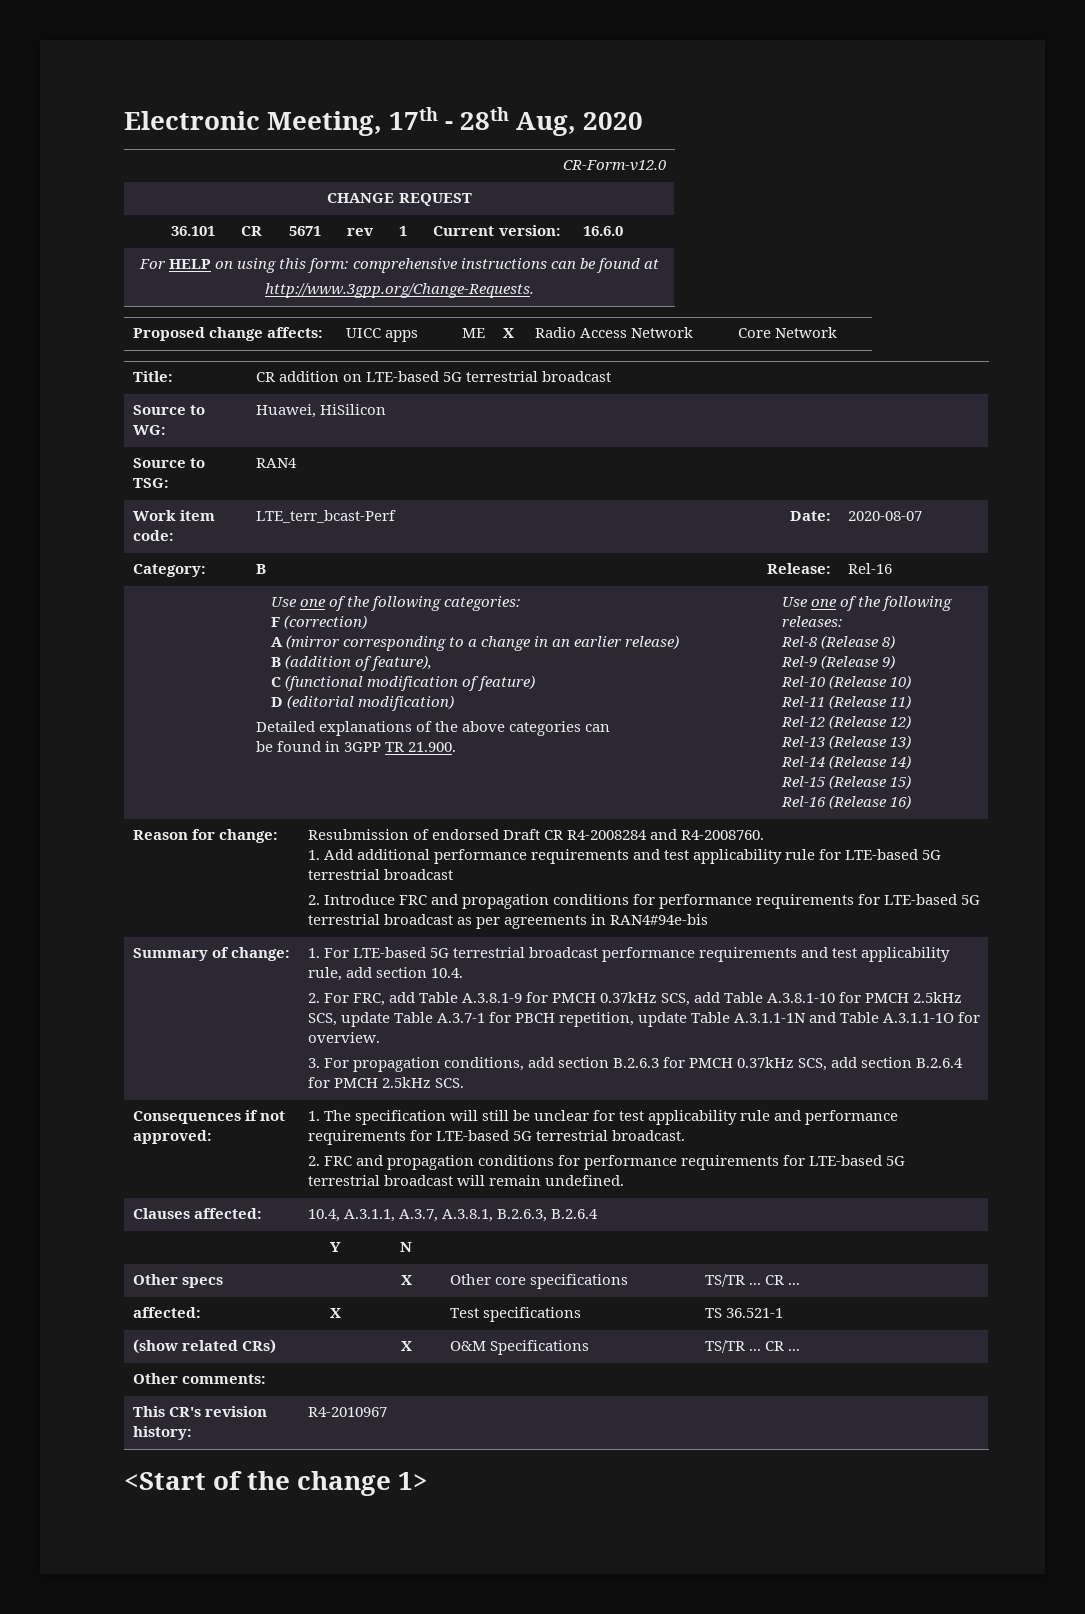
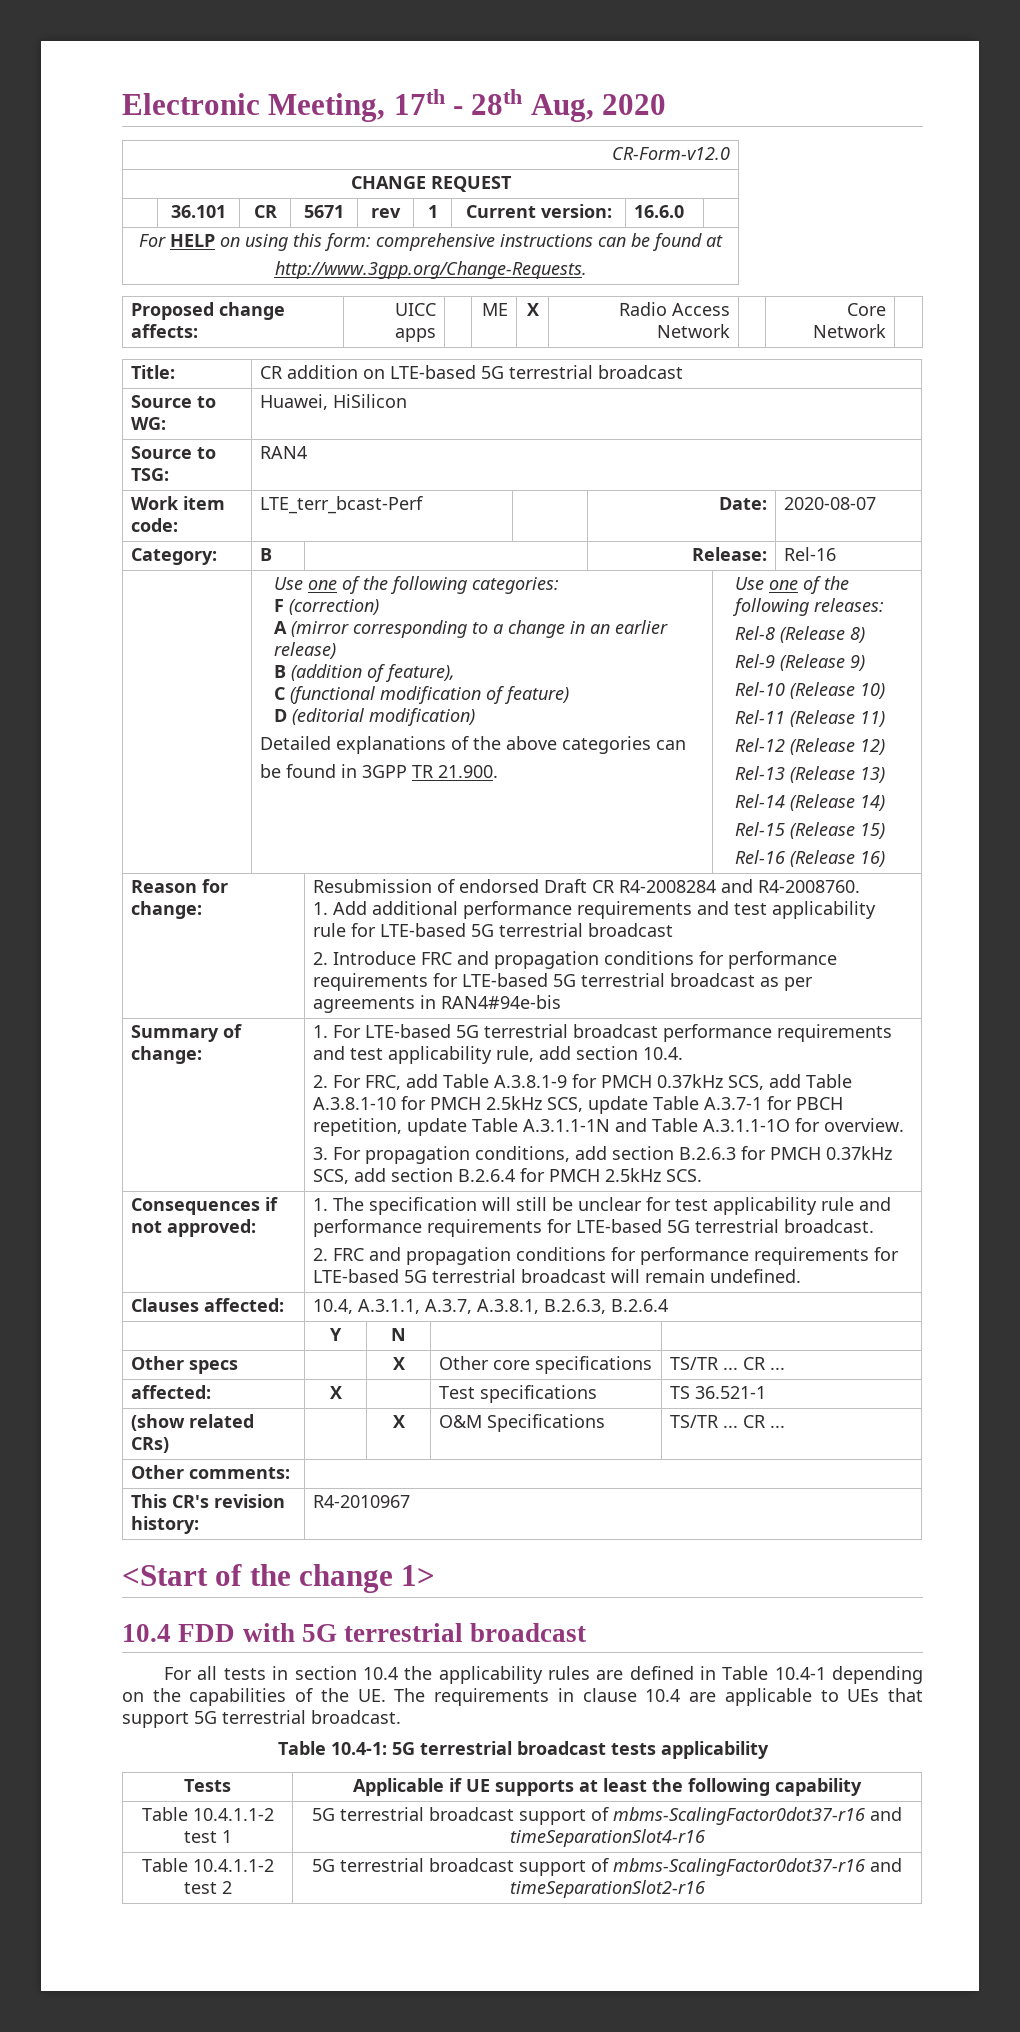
(429, 1481) none -> [122,1623,587,1642] [164,1666,923,1684] [122,1688,924,1706] [122,1710,401,1728] [277,1741,769,1759] [184,1779,231,1792] [353,1778,862,1796] [141,1807,274,1821] [183,1830,232,1843] [312,1807,902,1825] [509,1829,705,1847] [141,1858,274,1872] [183,1881,232,1894] [312,1858,902,1876] [509,1880,705,1898] // 10.4 FDD with 5G terrestrial broadcast // For all tests in section 10.4 the applicability rules are defined in Table 10.4-1 depending on the capabilities of the UE. The requirements in clause 10.4 are applicable to UEs that support 5G terrestrial broadcast. // Table 10.4-1: 5G terrestrial broadcast tests applicability // Tests | Applicable if UE supports at least the following capability // Table 10.4.1.1-2 test 1 | 5G terrestrial broadcast support of mbms-ScalingFactor0dot37-r16 and timeSeparationSlot4-r16 // Table 10.4.1.1-2 test 2 | 5G terrestrial broadcast support of mbms-ScalingFactor0dot37-r16 and timeSeparationSlot2-r16

